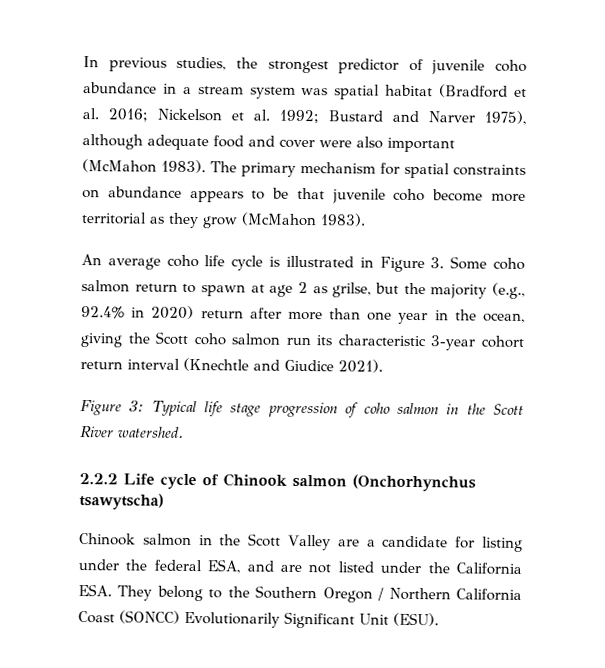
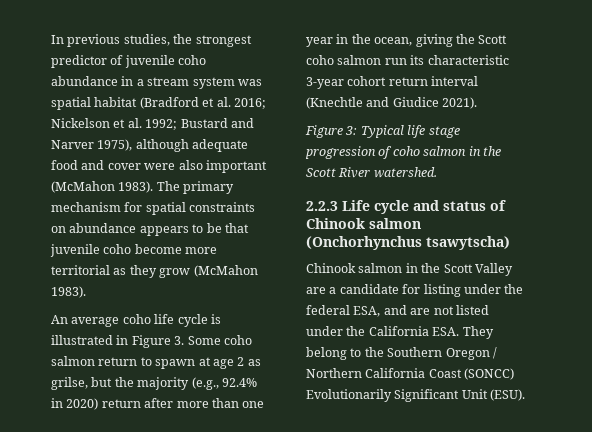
[79,473,118,485] 2.2.2 -> [306,201,338,211] 2.2.3
(197, 481) none -> [413,200,486,211] and status

